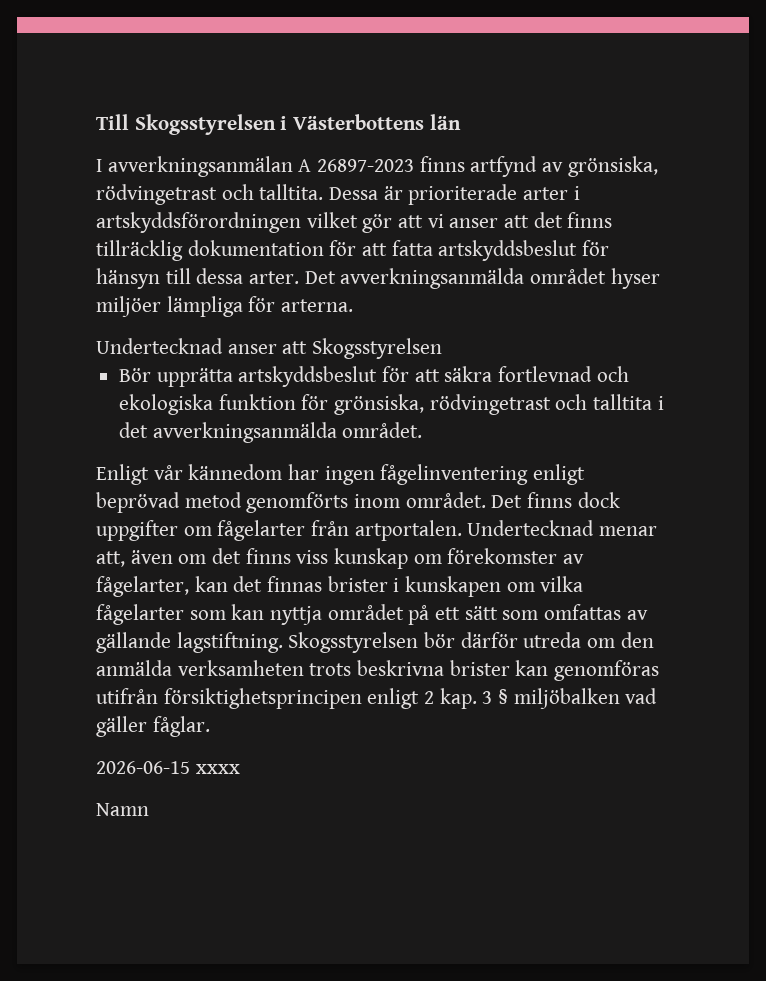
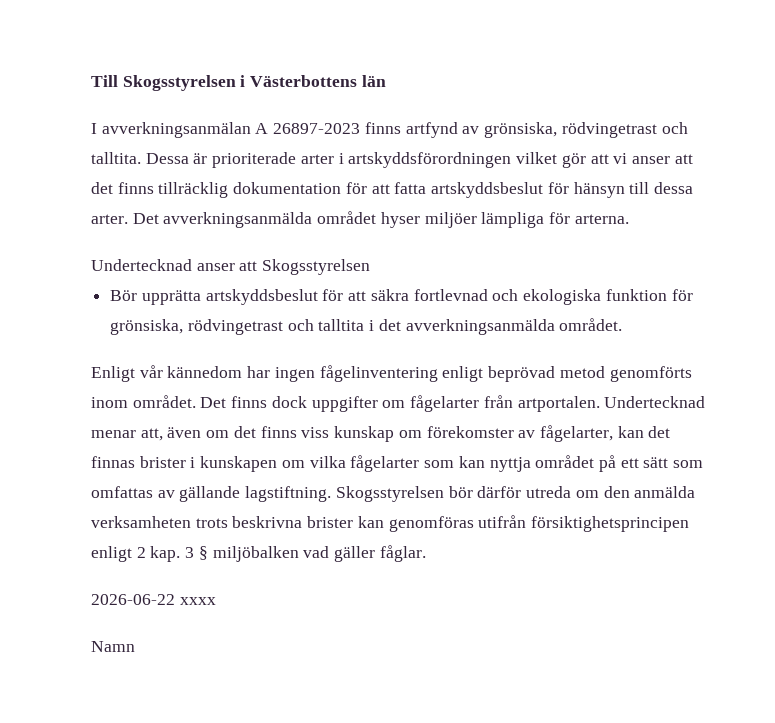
[96,761,190,774] 2026-06-15 -> [91,594,175,605] 2026-06-22

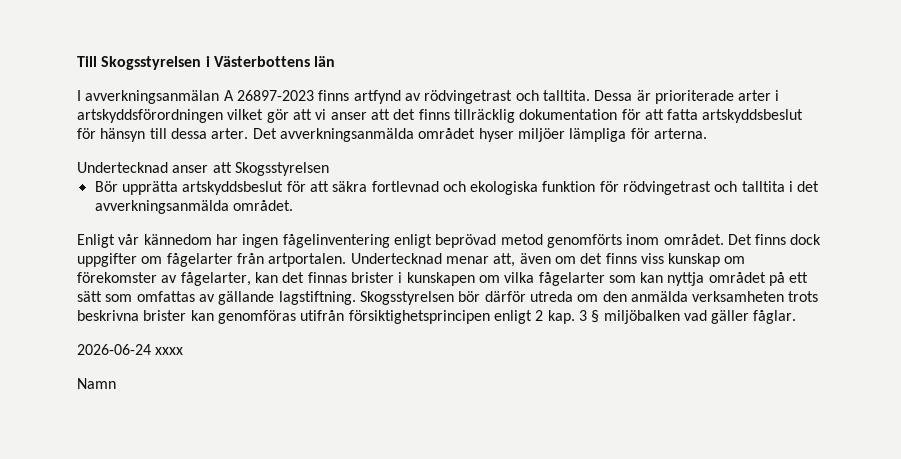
[484,122,558,138] grönsiska, -> (421, 97) none
[110,319,184,335] grönsiska, -> (619, 186) none
[91,594,175,605] 2026-06-22 -> [77,344,151,355] 2026-06-24

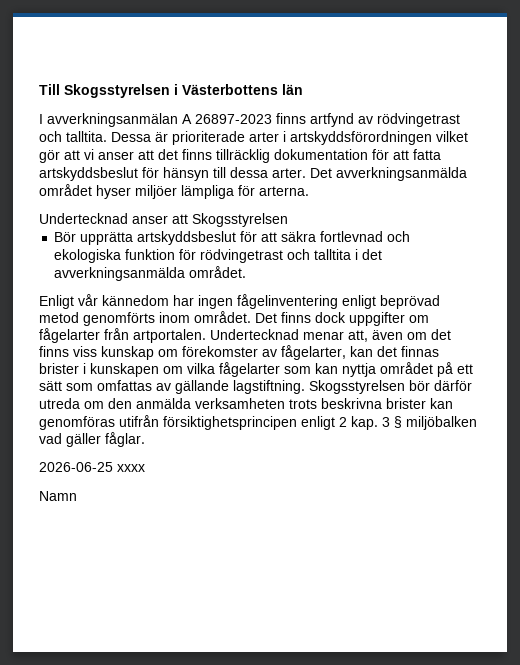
[77,344,151,355] 2026-06-24 -> [39,462,113,472] 2026-06-25

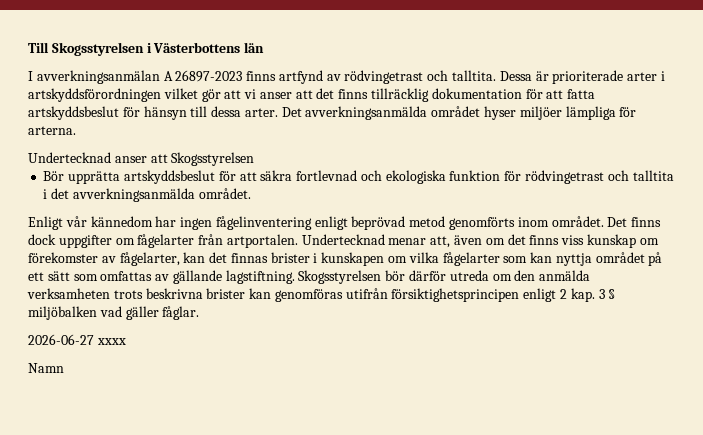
[39,462,113,472] 2026-06-25 -> [28,334,94,345] 2026-06-27

